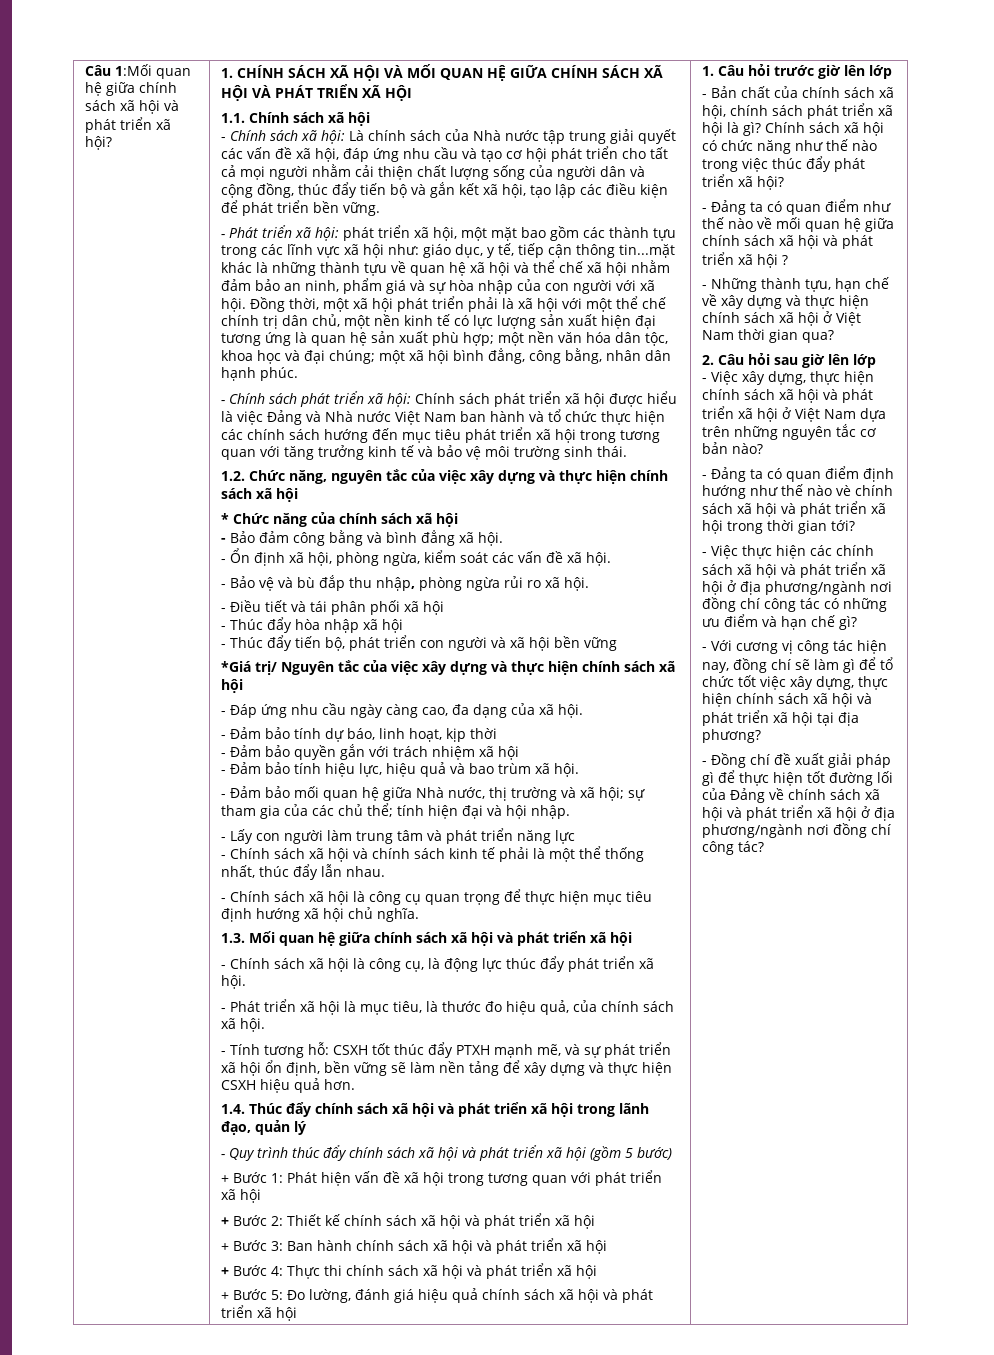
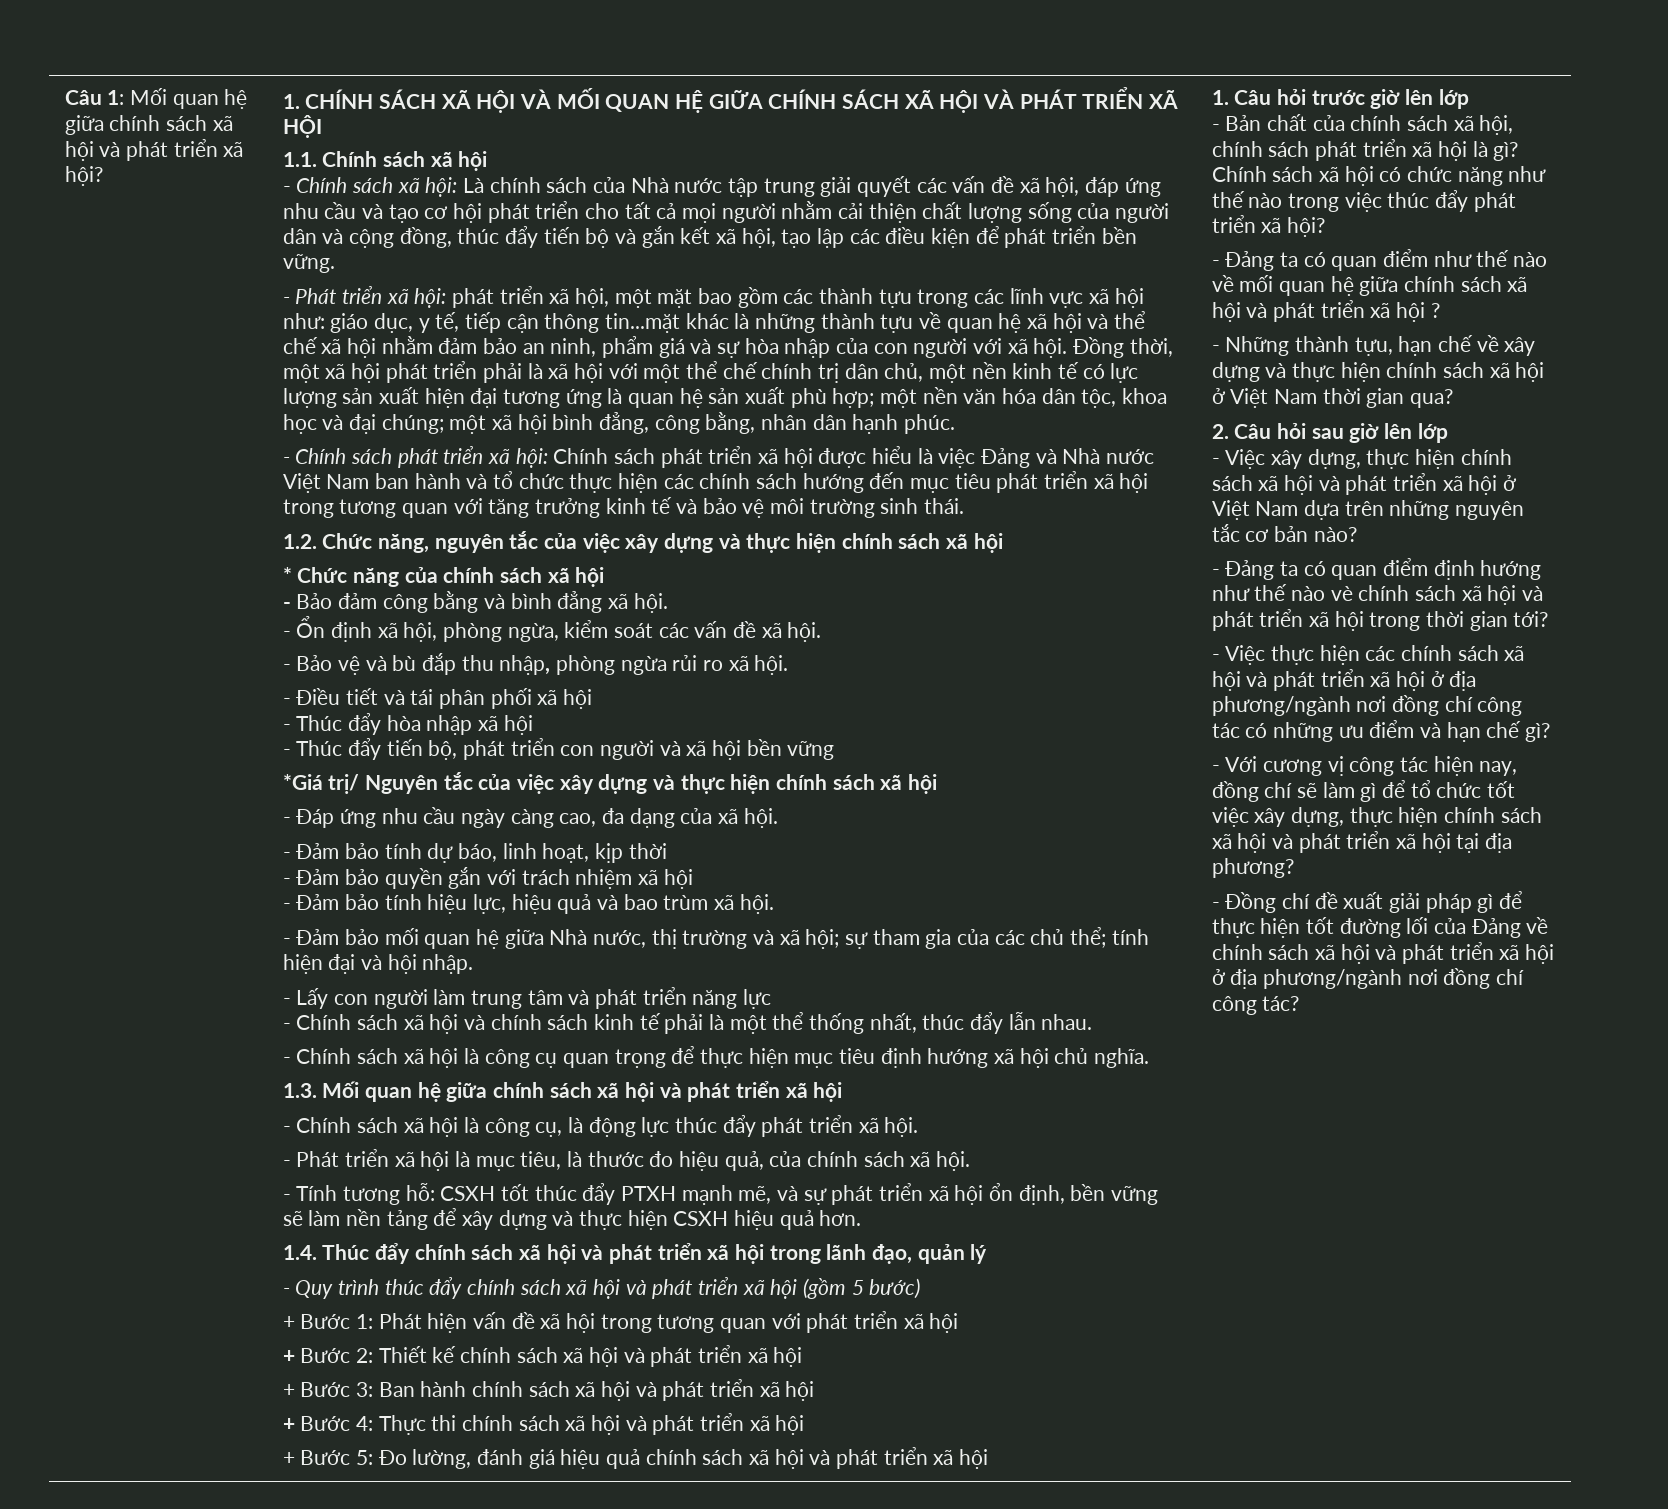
[84,64,152,76] Câu 1:Mối -> [64,88,167,105] Câu 1: Mối

